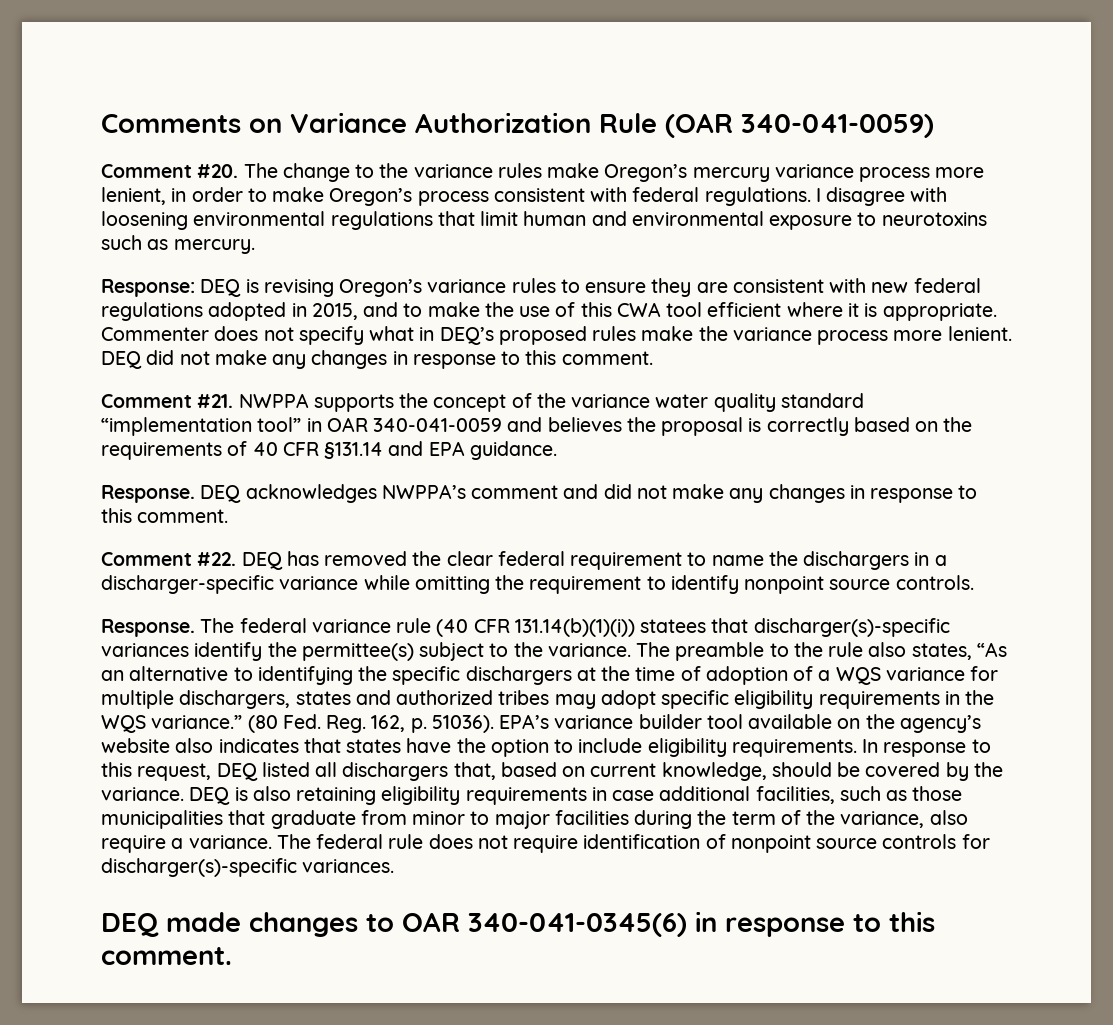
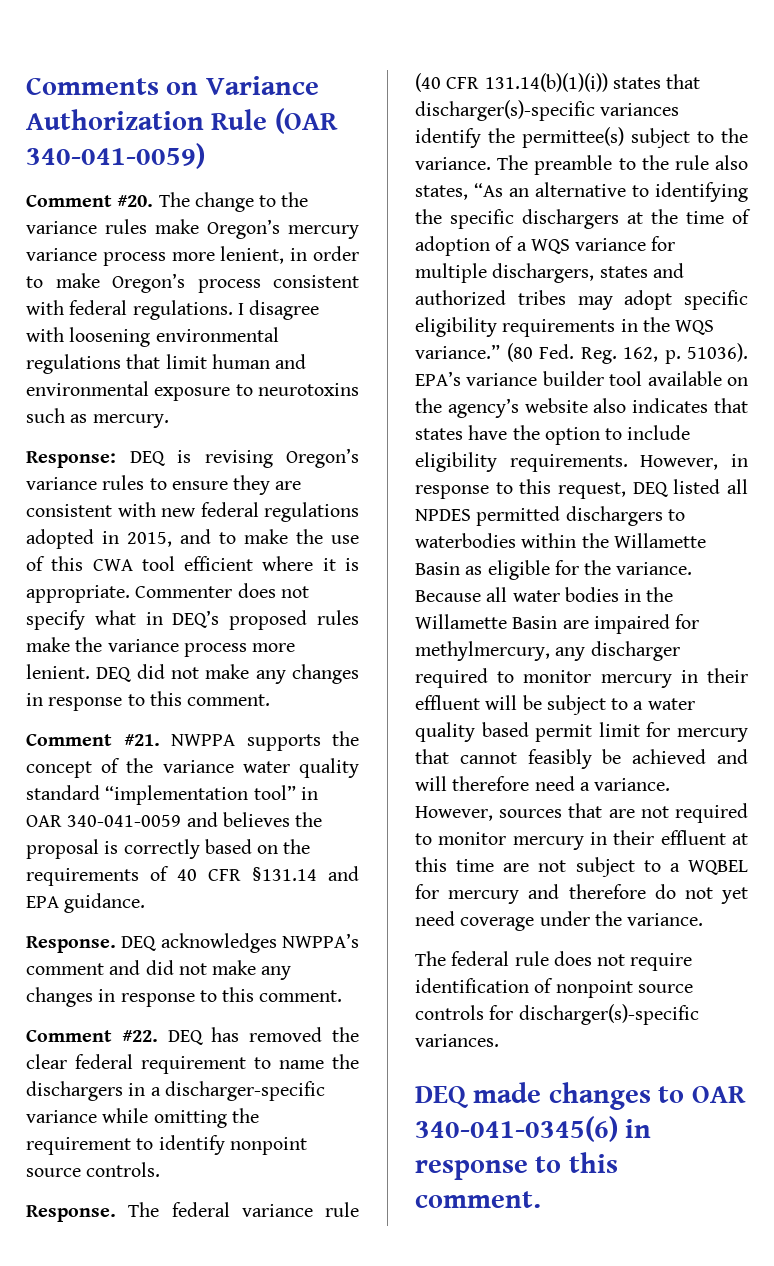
[640,619,707,633] statees -> [612,77,661,89] states
[862,739,879,753] In -> [640,454,748,470] However, in
[342,762,1003,781] [101,786,963,805] [101,810,968,829] [101,835,272,853] dischargers that, based on current knowledge, should be covered by the variance. DEQ is also retaining eligibility requirements in case additional facilities, such as those municipalities that graduate from minor to major facilities during the term of the variance, also require a variance. -> [415,506,685,526] [415,533,706,548] [415,560,693,580] [415,587,674,602] [415,614,700,634] [415,641,680,661] [415,668,748,688] [415,695,695,715] [415,722,748,742] [415,749,748,769] [415,776,671,791] [415,803,748,823] [415,830,748,850] [415,857,748,877] [415,884,748,904] [415,911,704,931] NPDES permitted dischargers to waterbodies within the Willamette Basin as eligible for the variance. Because all water bodies in the Willamette Basin are impaired for methylmercury, any discharger required to monitor mercury in their effluent will be subject to a water quality based permit limit for mercury that cannot feasibly be achieved and will therefore need a variance. However, sources that are not required to monitor mercury in their effluent at this time are not subject to a WQBEL for mercury and therefore do not yet need coverage under the variance. //

